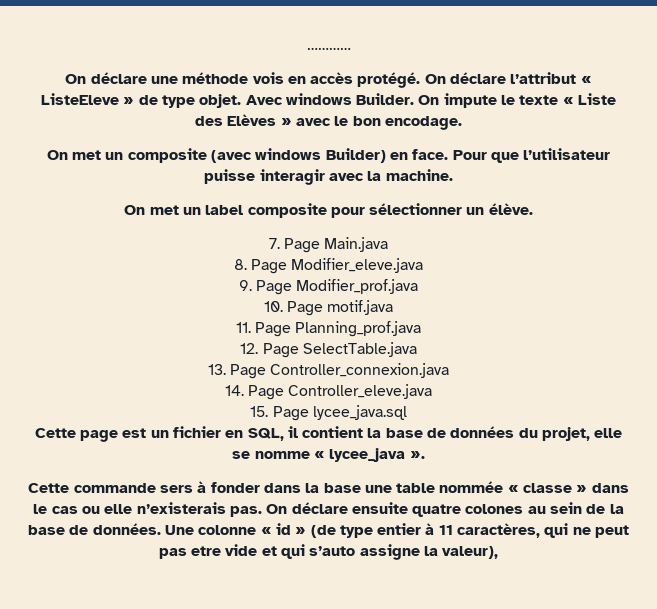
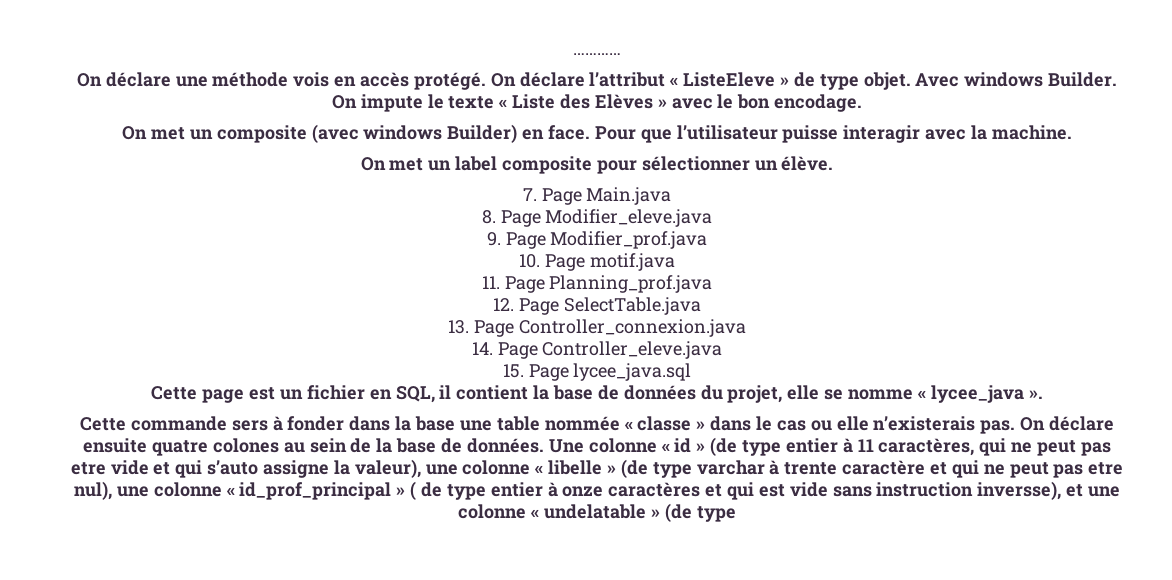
(499, 552) none -> [425,459,1124,478] [73,481,1121,500] [458,503,736,522] une colonne « libelle » (de type varchar à trente caractère et qui ne peut pas etre nul), une colonne « id_prof_principal » ( de type entier à onze caractères et qui est vide sans instruction inversse), et une colonne « undelatable » (de type

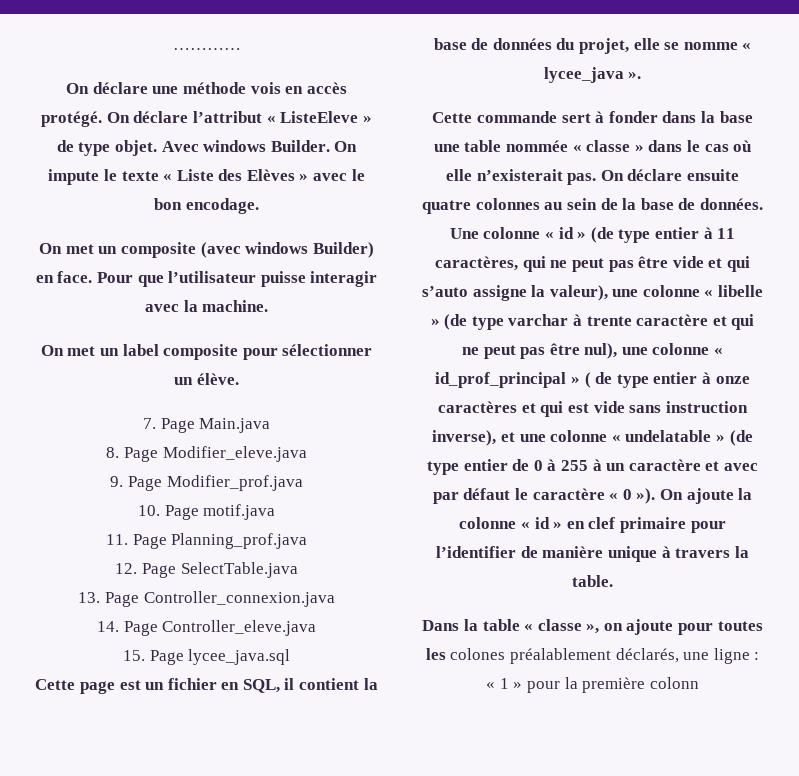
[231,420,268,431] sers -> [561,113,591,123] sert
[810,416,976,431] ou elle n’existerais -> [733,140,752,152] [446,169,563,181] où elle n’existerait
[212,438,279,453] colones -> [475,198,540,210] colonnes
[70,462,106,475] etre -> [638,256,669,268] être
[1088,462,1124,475] etre -> [549,343,580,355] être
[977,481,1062,500] inversse), -> [432,430,497,446] inverse),
(736, 514) none -> [463,459,758,471] [432,488,753,504] [459,517,726,533] [436,546,749,562] [572,575,613,587] [422,619,763,635] [425,648,760,664] [486,677,699,693] entier de 0 à 255 à un caractère et avec par défaut le caractère « 0 »). On ajoute la colonne « id » en clef primaire pour l’identifier de manière unique à travers la table. // Dans la table « classe », on ajoute pour toutes les colones préalablement déclarés, une ligne : « 1 » pour la première colonn

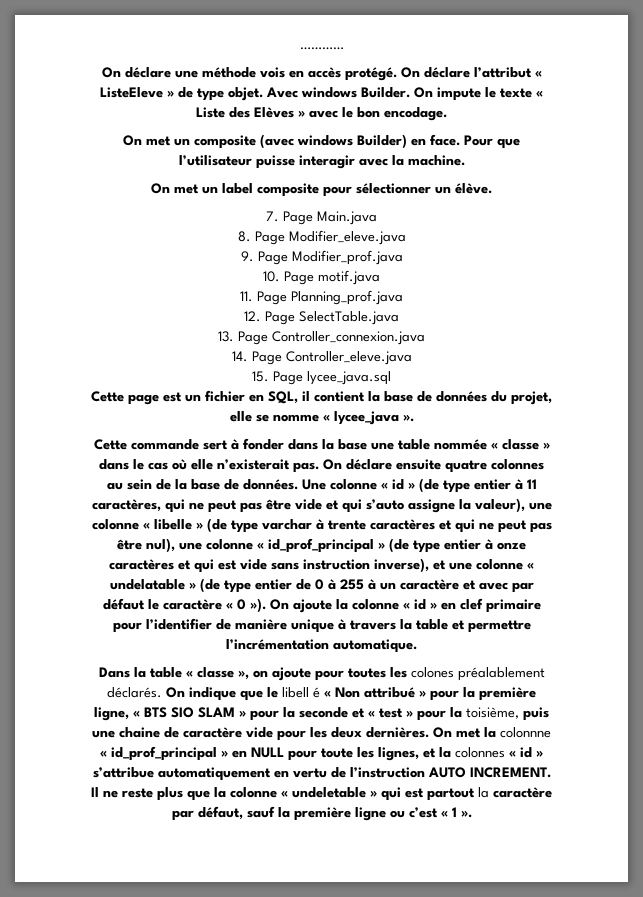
[636,314,709,326] caractère -> [369,519,435,530] caractères
[584,372,613,388] ( de -> [389,538,409,553] (de
[572,575,613,587] table. -> [415,619,531,633] [226,639,417,653] table et permettre l’incrémentation automatique.
[615,648,760,664] [486,677,699,693] déclarés, une ligne : « 1 » pour la première colonn -> [107,687,536,701] [94,707,549,721] [92,727,551,741] [100,746,543,761] [92,767,551,781] [91,787,552,801] [171,806,472,821] déclarés. On indique que le libell é « Non attribué » pour la première ligne, « BTS SIO SLAM » pour la seconde et « test » pour la toisième, puis une chaine de caractère vide pour les deux dernières. On met la colonnne « id_prof_principal » en NULL pour toute les lignes, et la colonnes « id » s’attribue automatiquement en vertu de l’instruction AUTO INCREMENT. Il ne reste plus que la colonne « undeletable » qui est partout la caractère par défaut, sauf la première ligne ou c’est « 1 ».

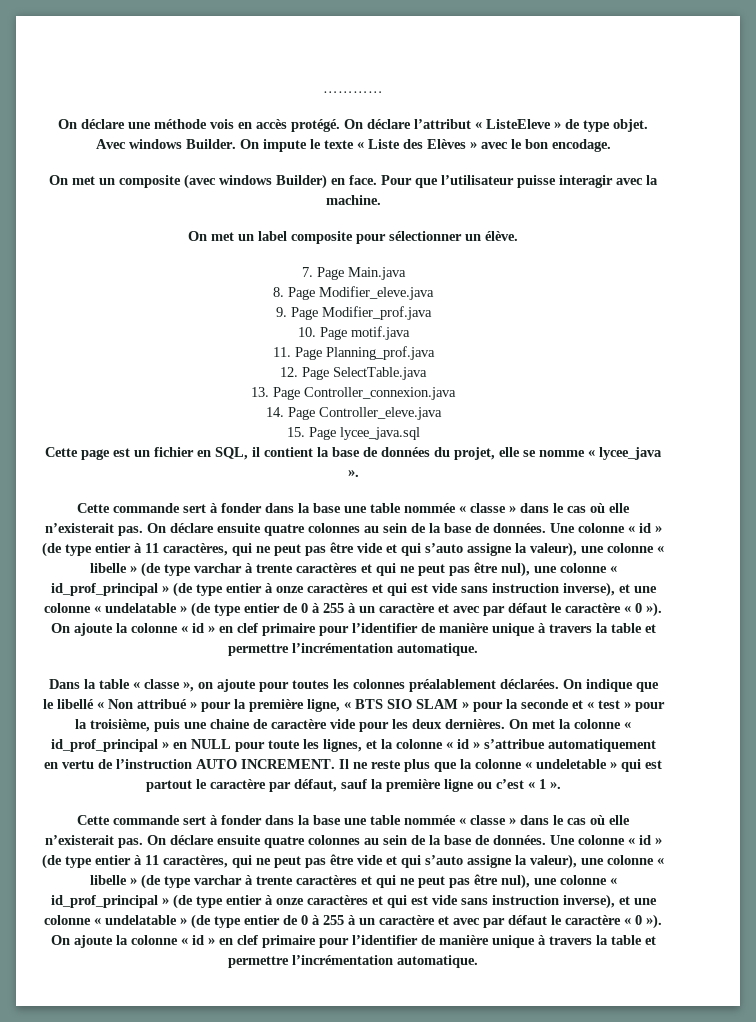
[410,667,545,681] [107,687,162,698] colones préalablement déclarés. -> [352,679,559,692] colonnes préalablement déclarées.
[282,687,320,698] libell é -> [56,699,94,709] libellé
[466,707,519,719] toisième, -> [90,719,150,732] troisième,
[500,727,551,738] colonnne -> [574,719,621,729] colonne
[455,747,505,758] colonnes -> [395,739,443,749] colonne
[478,787,489,798] la -> [195,779,207,789] le
(472, 814) none -> [77,815,630,825] [44,835,662,848] [42,854,664,869] [89,874,617,889] [50,894,657,909] [44,914,662,929] [50,935,656,948] [228,955,478,968] // Cette commande sert à fonder dans la base une table nommée « classe » dans le cas où elle n’existerait pas. On déclare ensuite quatre colonnes au sein de la base de données. Une colonne « id » (de type entier à 11 caractères, qui ne peut pas être vide et qui s’auto assigne la valeur), une colonne « libelle » (de type varchar à trente caractères et qui ne peut pas être nul), une colonne « id_prof_principal » (de type entier à onze caractères et qui est vide sans instruction inverse), et une colonne « undelatable » (de type entier de 0 à 255 à un caractère et avec par défaut le caractère « 0 »). On ajoute la colonne « id » en clef primaire pour l’identifier de manière unique à travers la table et permettre l’incrémentation automatique.

